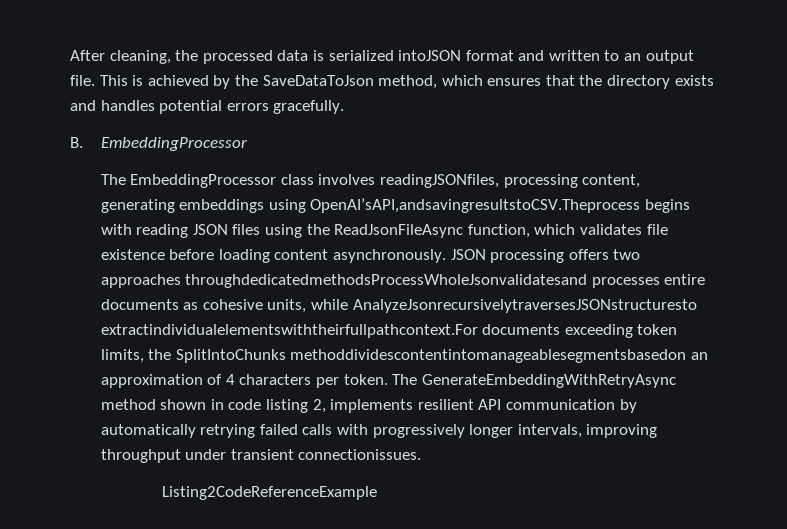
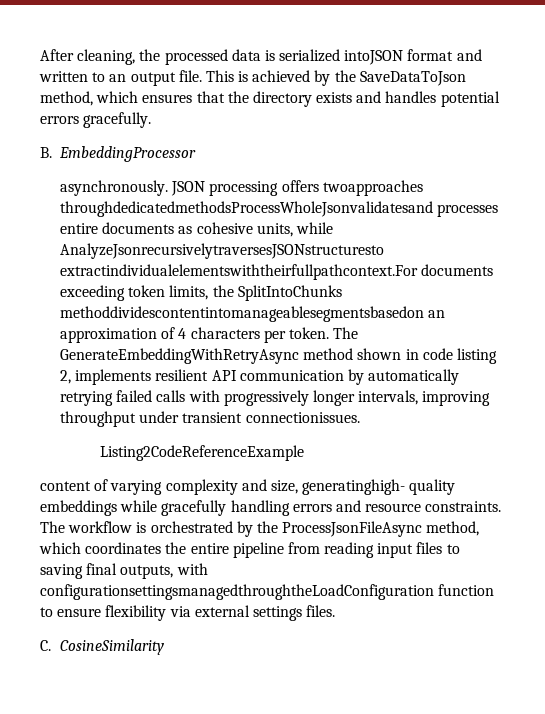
[100,174,641,188] [100,198,691,213] [100,224,668,238] [100,249,329,263] The EmbeddingProcessor class involves readingJSONfiles, processing content, generating embeddings using OpenAI’sAPI,andsavingresultstoCSV.Theprocess begins with reading JSON files using the ReadJsonFileAsync function, which validates file existence before loading content -> (197, 154) none
[613,249,641,260] [100,274,181,288] two approaches -> [322,180,423,196] twoapproaches
(378, 493) none -> [40,479,456,495] [40,500,502,516] [40,521,480,537] [39,542,460,558] [40,563,208,579] [40,584,495,600] [40,605,336,621] [40,639,165,655] // content of varying complexity and size, generatinghigh- quality embeddings while gracefully handling errors and resource constraints. The workflow is orchestrated by the ProcessJsonFileAsync method, which coordinates the entire pipeline from reading input files to saving final outputs, with configurationsettingsmanagedthroughtheLoadConfiguration function to ensure flexibility via external settings files. // C. CosineSimilarity

